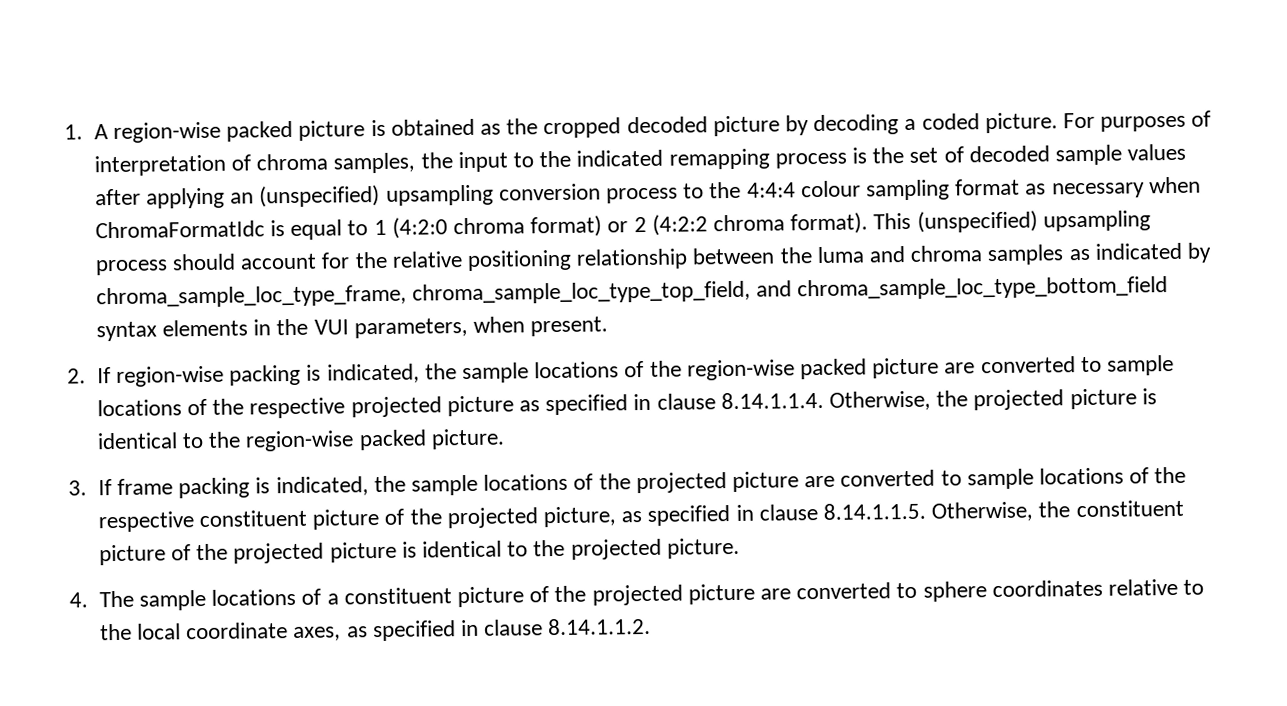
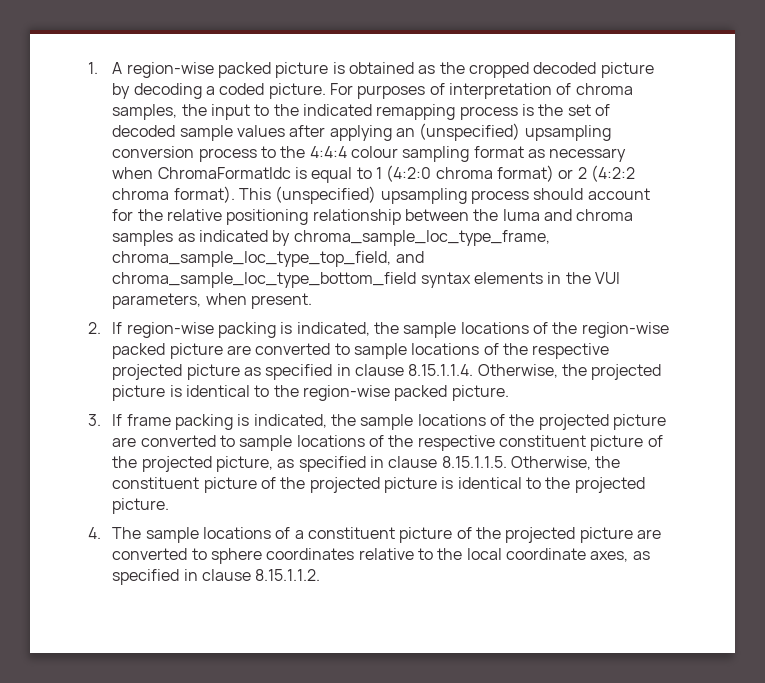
[720,391,824,410] 8.14.1.1.4. -> [408,364,474,376] 8.15.1.1.4.
[823,502,927,520] 8.14.1.1.5. -> [441,456,507,468] 8.15.1.1.5.
[548,617,652,636] 8.14.1.1.2. -> [255,569,321,581] 8.15.1.1.2.

